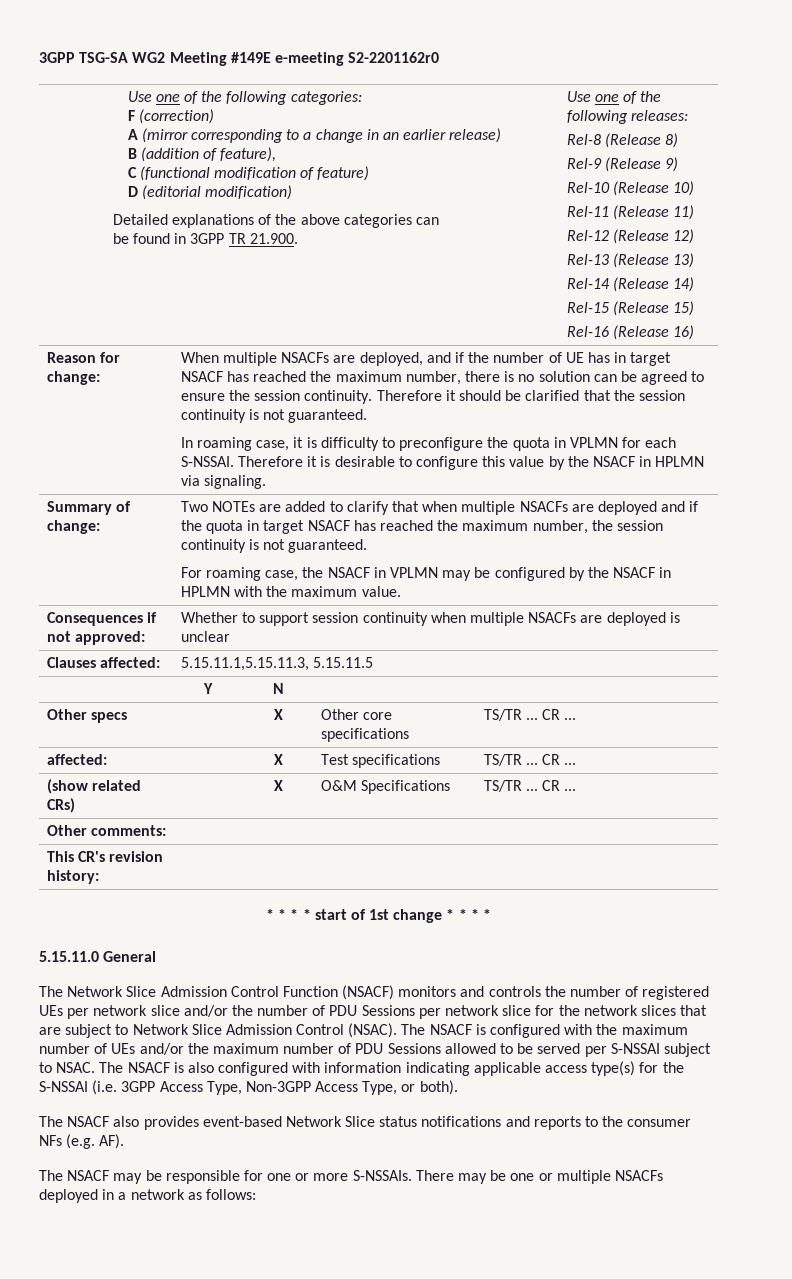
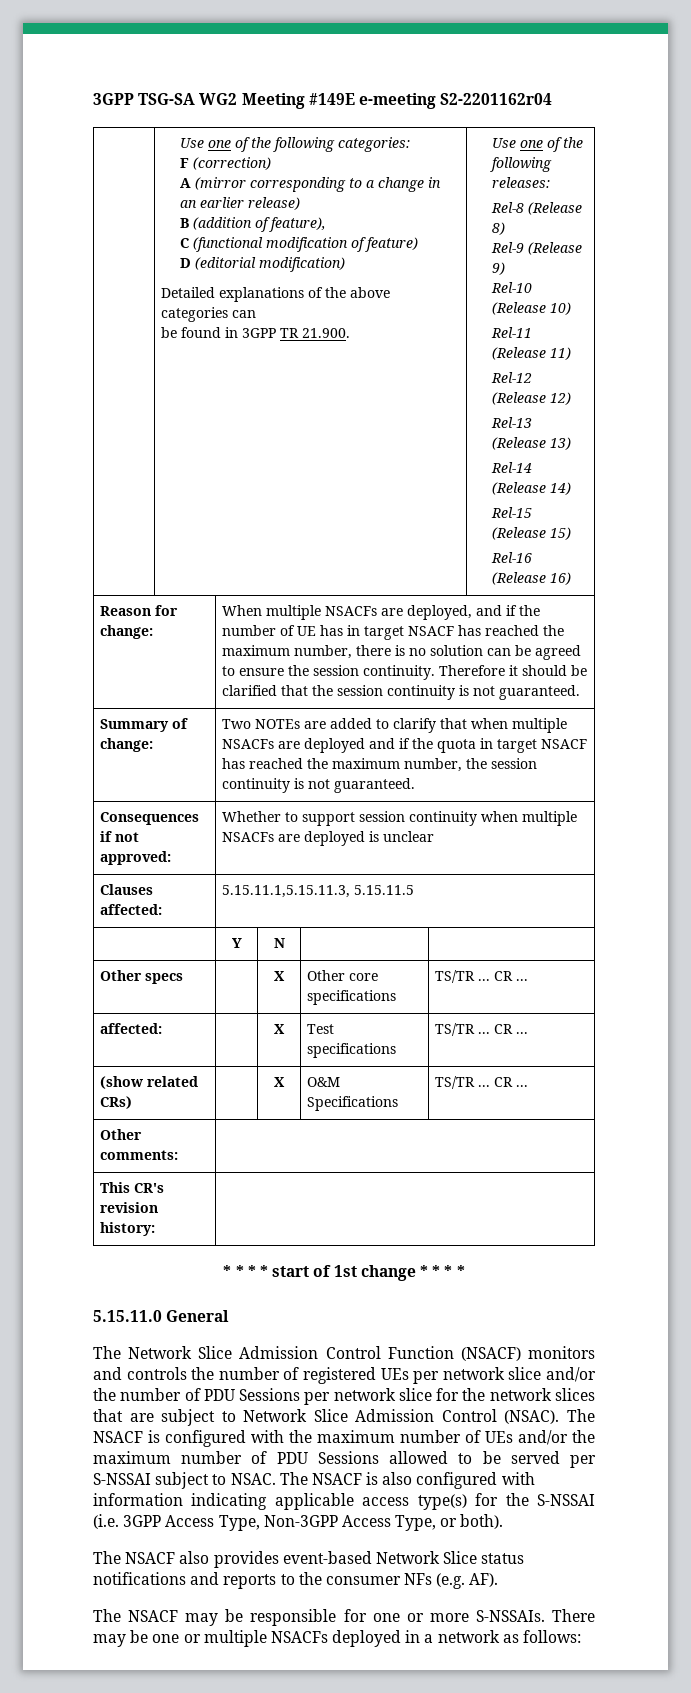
[348,52,440,63] S2-2201162r0 -> [440,93,553,105] S2-2201162r04
[180,437,677,451] [180,456,705,470] [180,475,267,489] // In roaming case, it is difficulty to preconfigure the quota in VPLMN for each S-NSSAI. Therefore it is desirable to configure this value by the NSACF in HPLMN via signaling. -> (581, 692) none
[180,567,672,581] [180,586,401,597] // For roaming case, the NSACF in VPLMN may be configured by the NSACF in HPLMN with the maximum value. -> (416, 785) none

